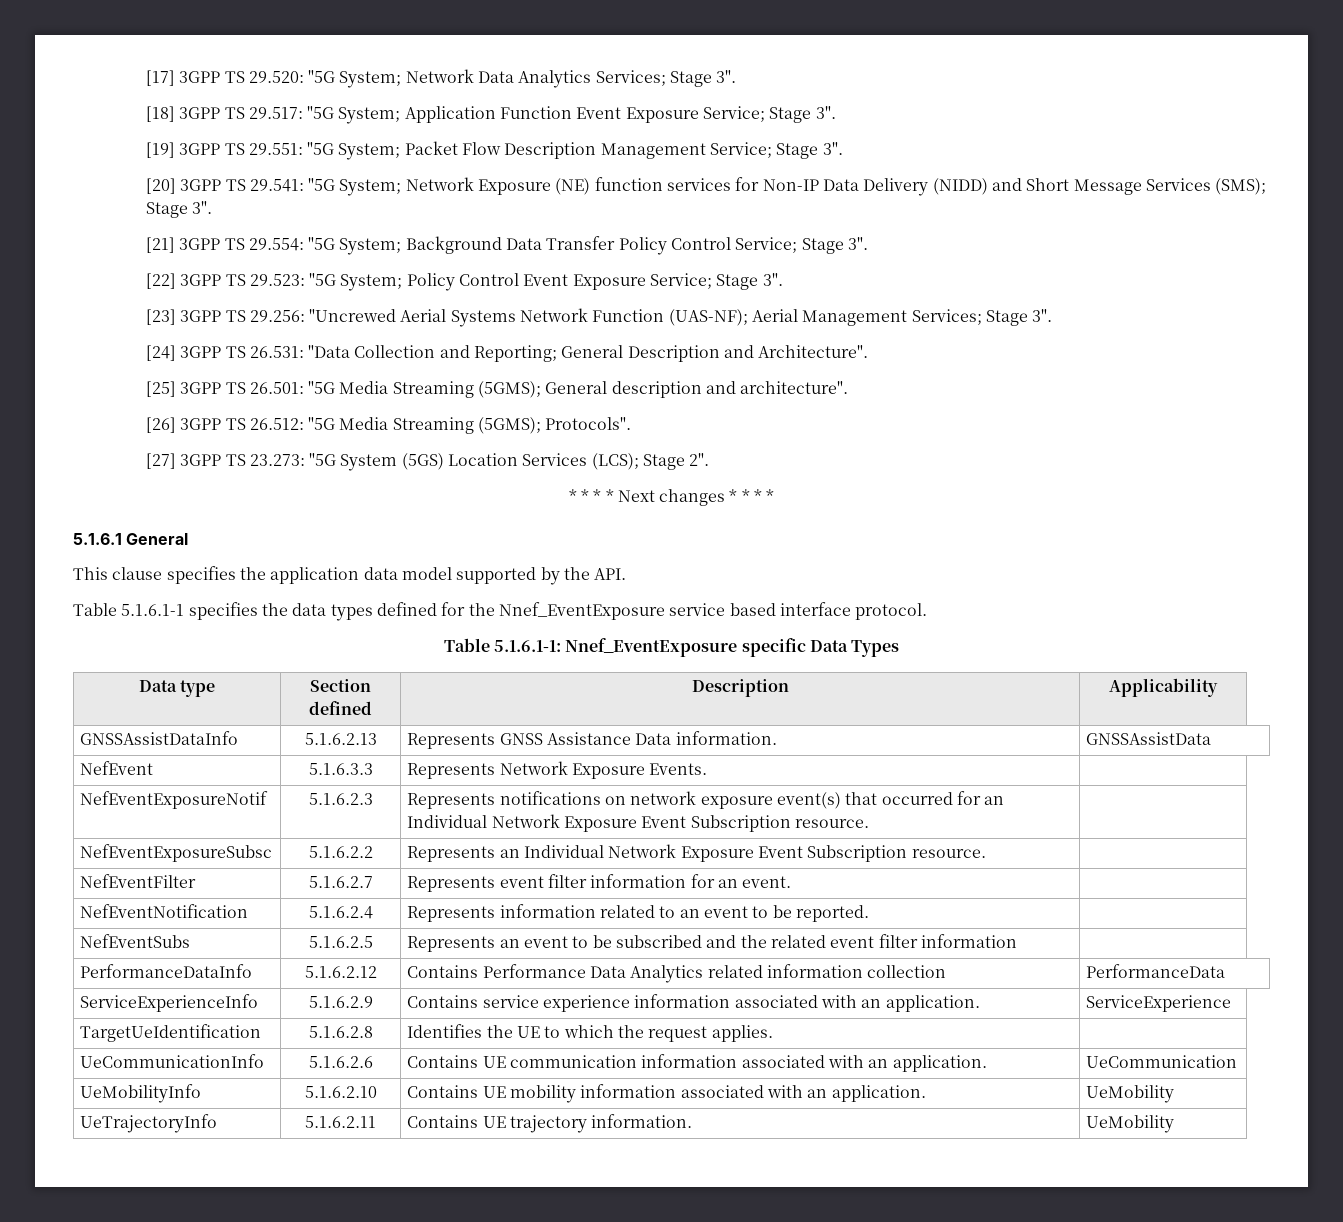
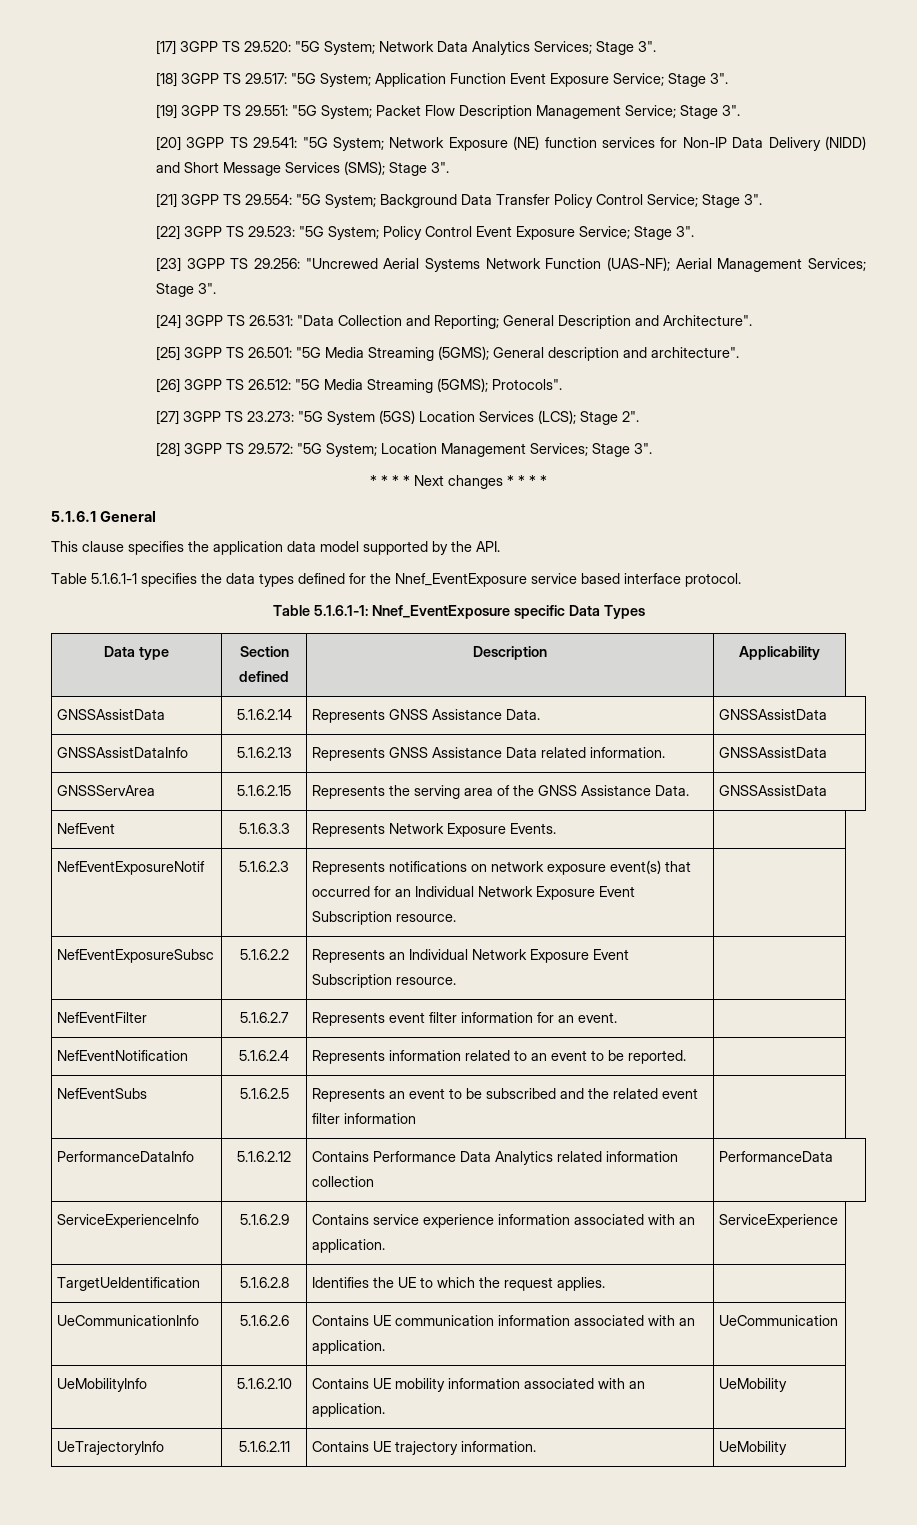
(710, 459) none -> [155,442,652,457] // [28] 3GPP TS 29.572: "5G System; Location Management Services; Stage 3".
(1218, 687) none -> [57,709,166,720] [236,709,292,720] [312,709,541,723] [719,709,828,720] // GNSSAssistData | 5.1.6.2.14 | Represents GNSS Assistance Data. | GNSSAssistData
(672, 739) none -> [541,747,587,758] related
(1212, 738) none -> [57,785,156,796] [237,785,291,796] [312,785,690,799] [719,785,828,796] // GNSSServArea | 5.1.6.2.15 | Represents the serving area of the GNSS Assistance Data. | GNSSAssistData

